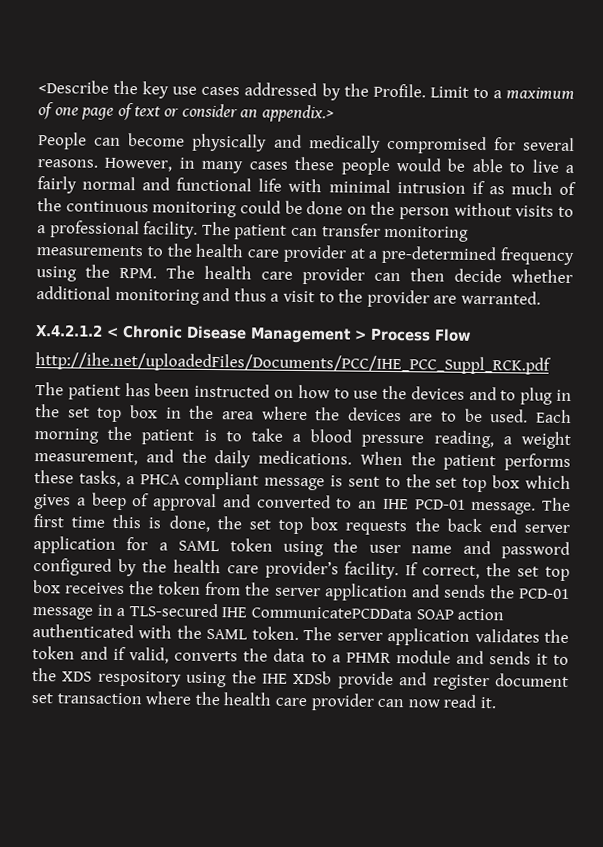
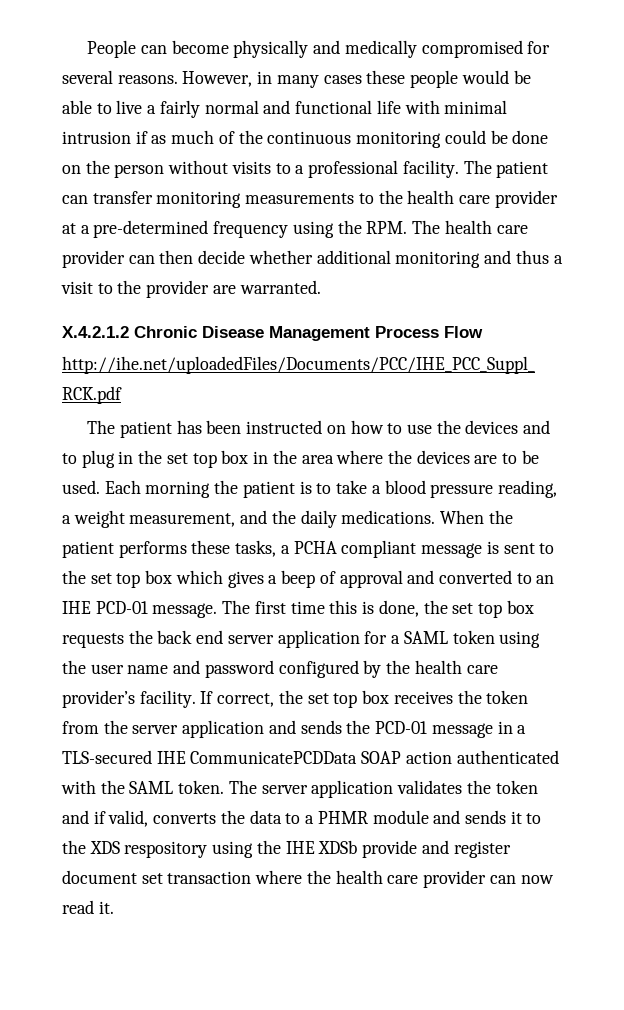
[38,80,575,101] [38,102,334,123] <Describe the key use cases addressed by the Profile. Limit to a maximum of one page of text or consider an appendix.> // -> (87, 49) none
[106,327,119,337] < -> (129, 332) none
[354,330,367,340] > -> (370, 333) none
[139,474,181,485] PHCA -> [293,541,337,554] PCHA

